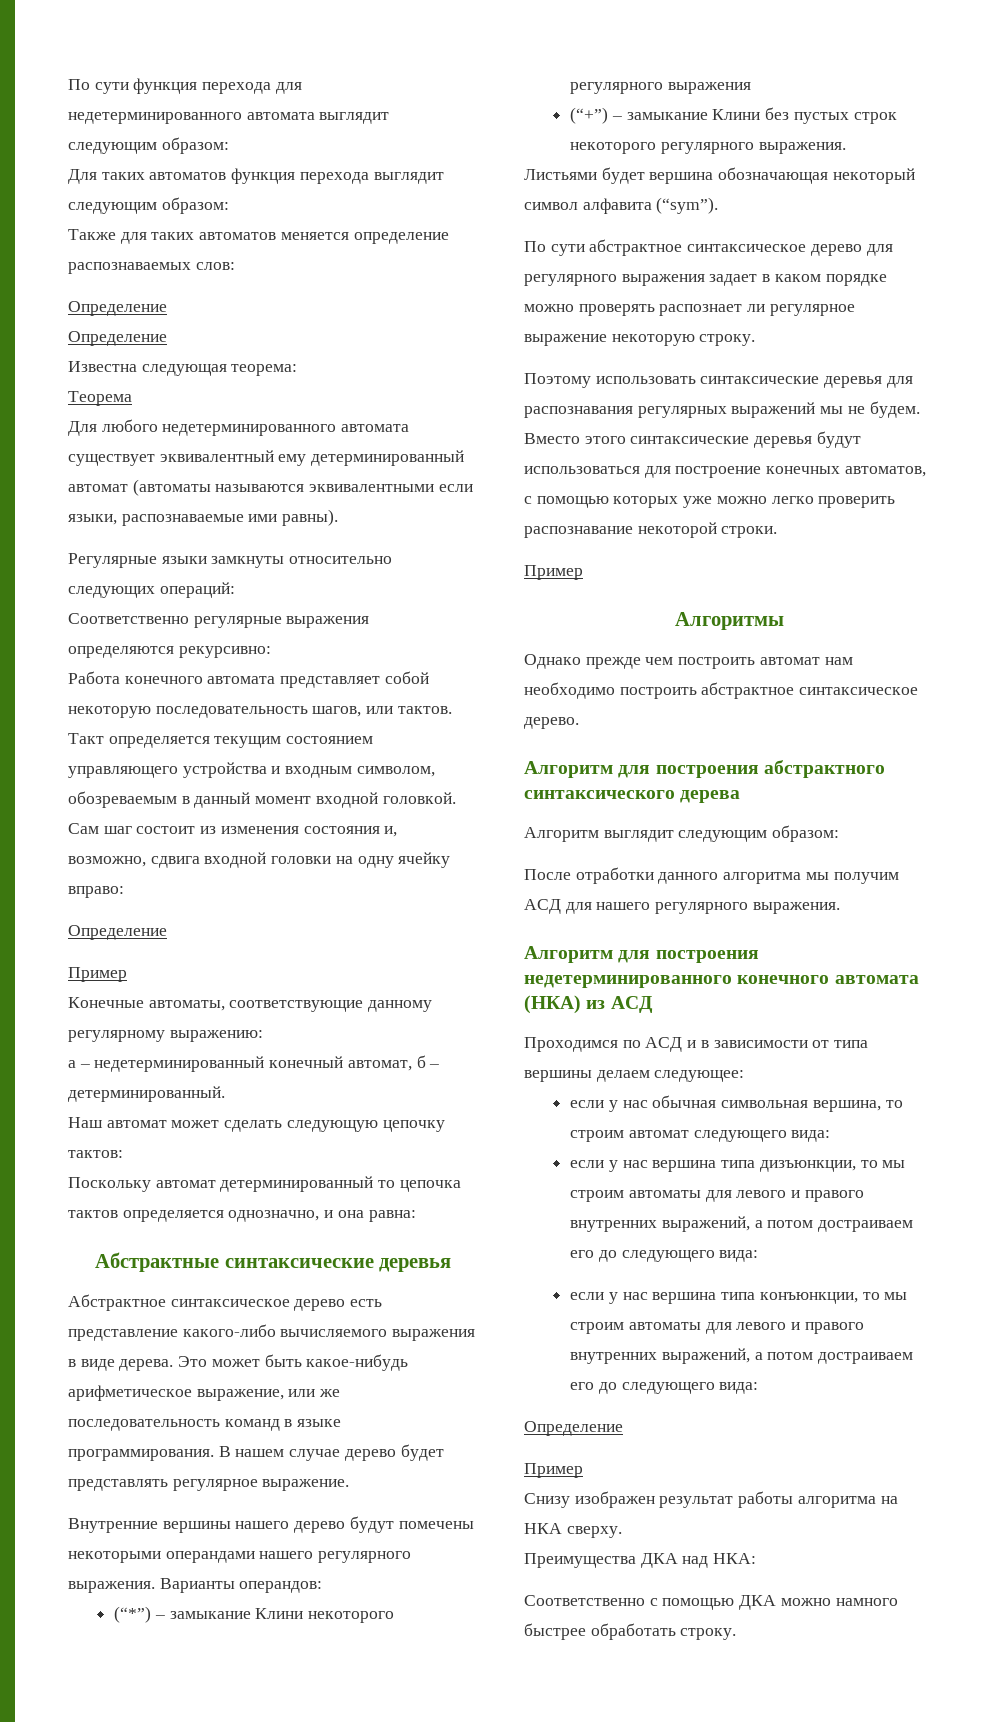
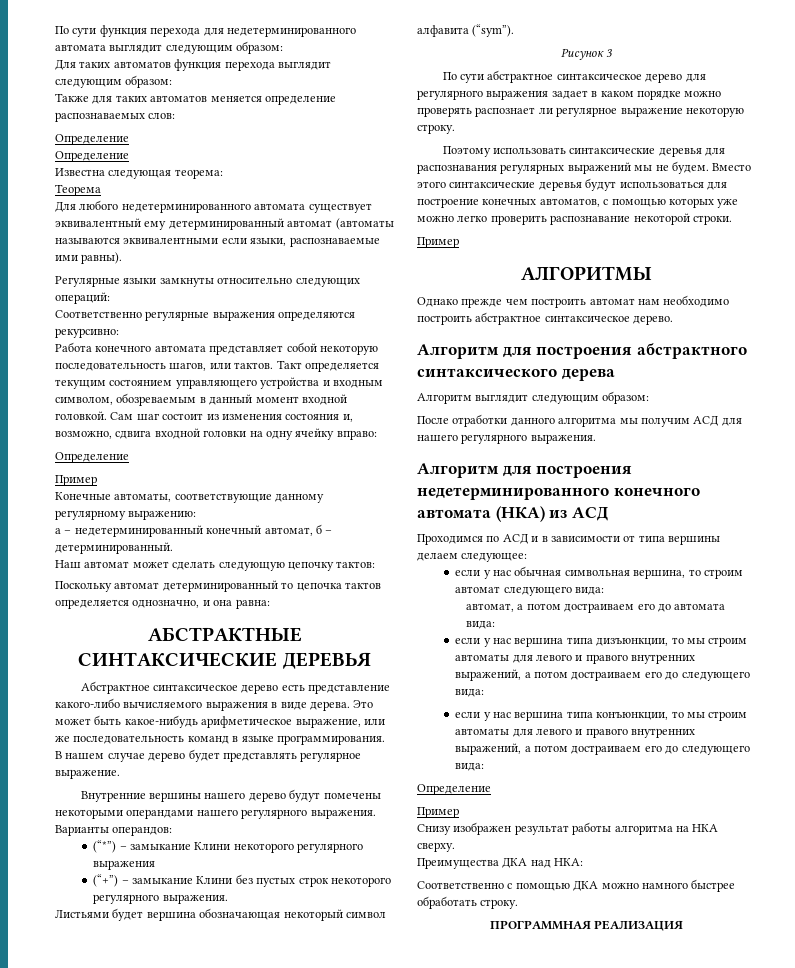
[94,1252,452,1272] Абстрактные синтаксические деревья -> [147,627,302,642] [78,652,371,669] АБСТРАКТНЫЕ СИНТАКСИЧЕСКИЕ ДЕРЕВЬЯ
(719, 205) none -> [560,48,613,60] // Рисунок 3
[674,612,784,630] Алгоритмы -> [521,266,652,281] АЛГОРИТМЫ
(831, 1136) none -> [466,603,726,613] [466,621,496,629] // автомат, а потом достраиваем его до автомата вида:
(737, 1634) none -> [489,920,684,931] // ПРОГРАММНАЯ РЕАЛИЗАЦИЯ

